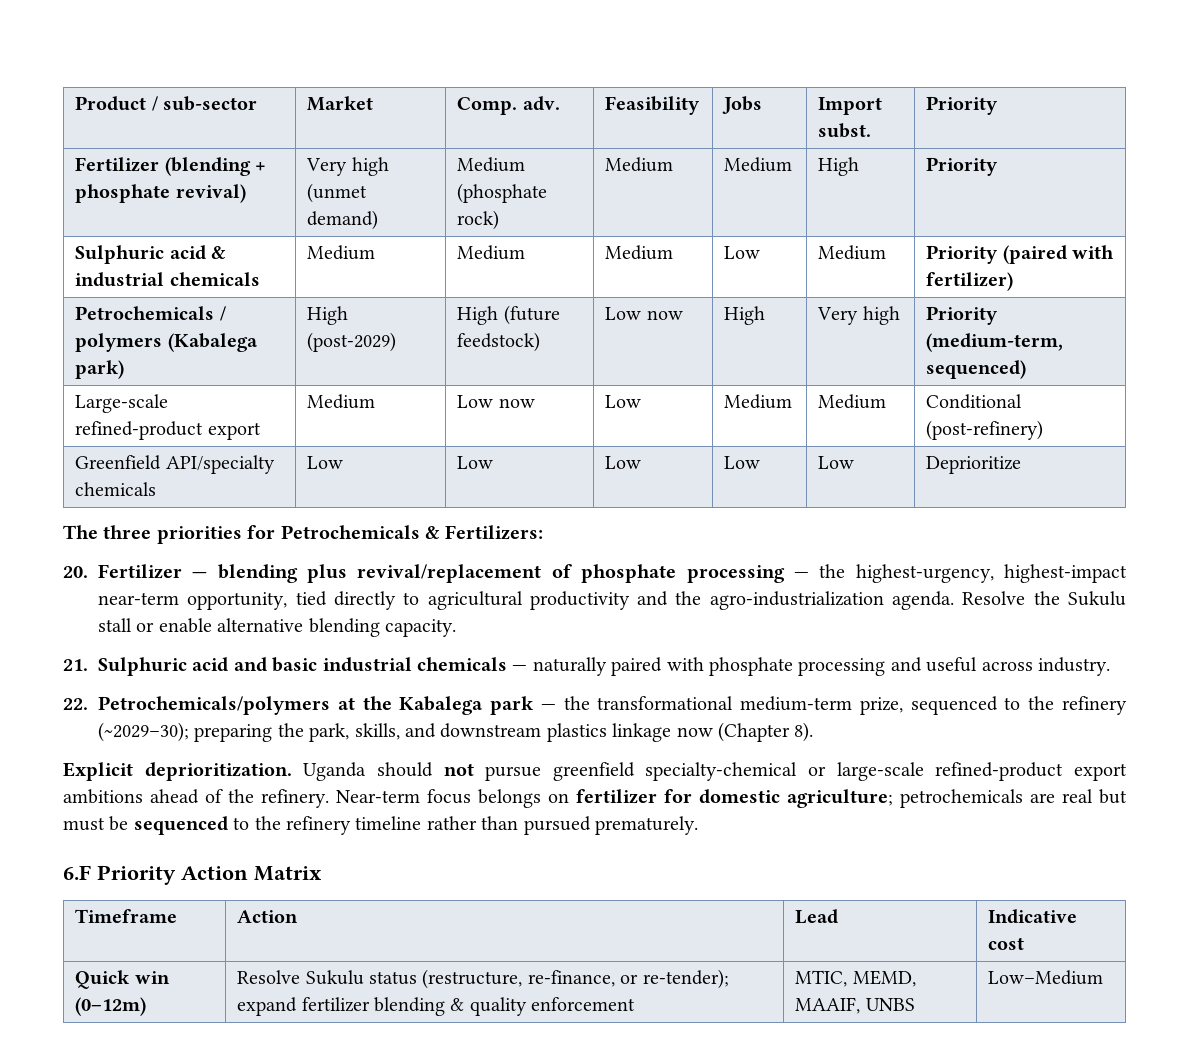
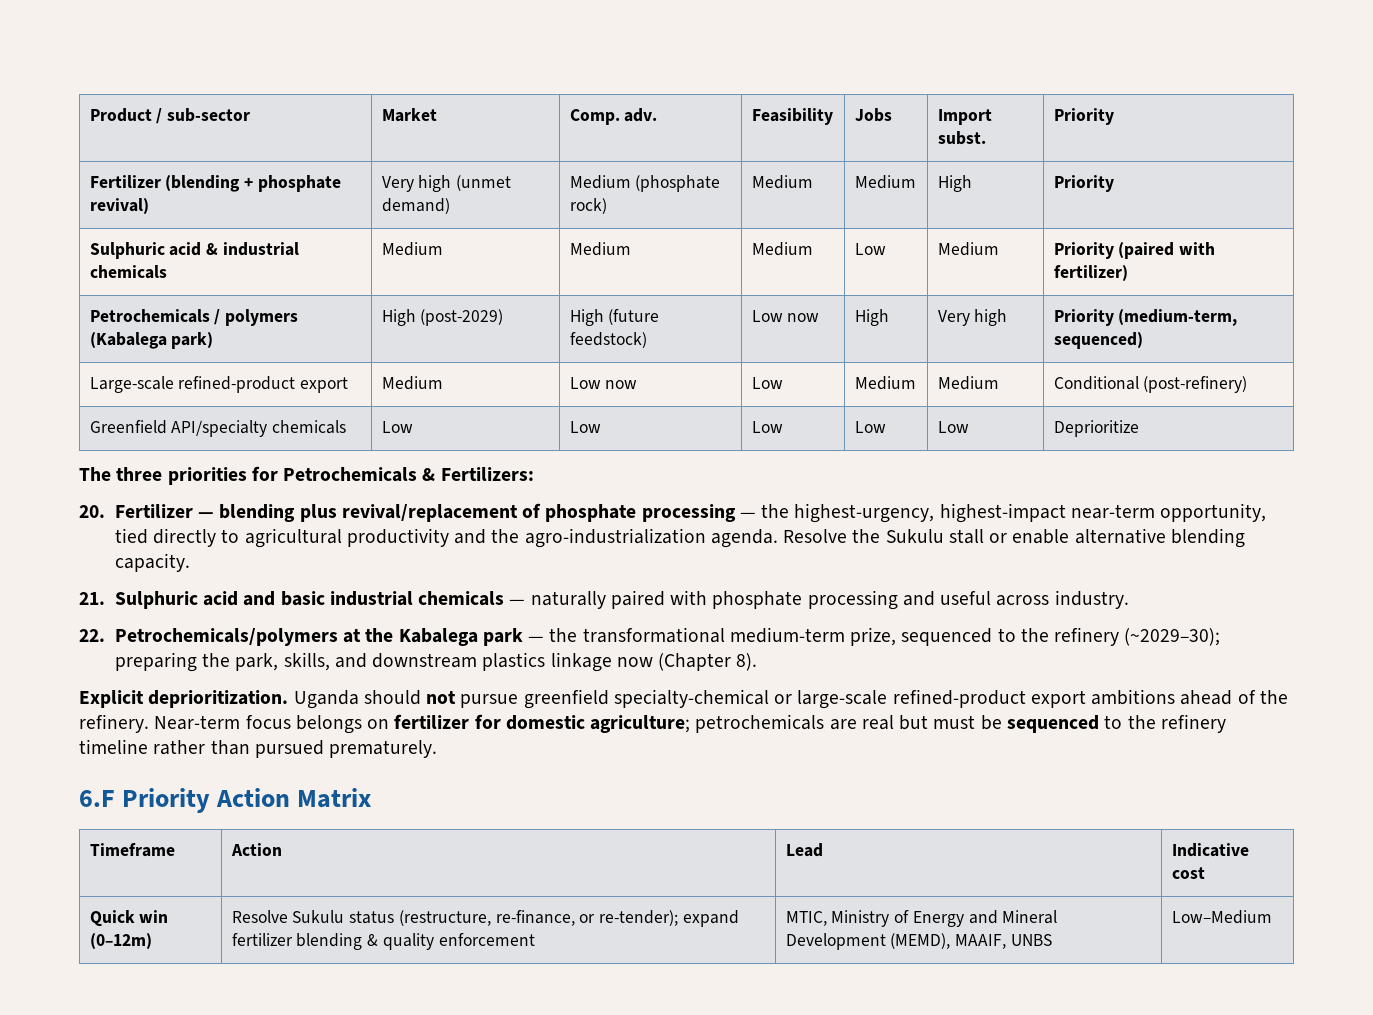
[852,970,916,987] MEMD, -> [831,910,1058,927] [785,933,951,950] Ministry of Energy and Mineral Development (MEMD),

